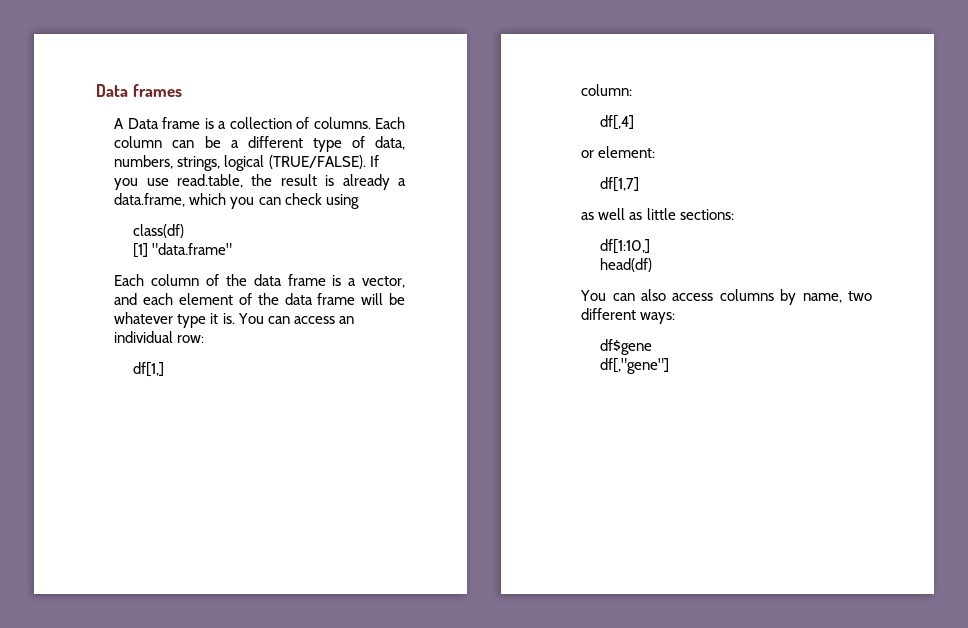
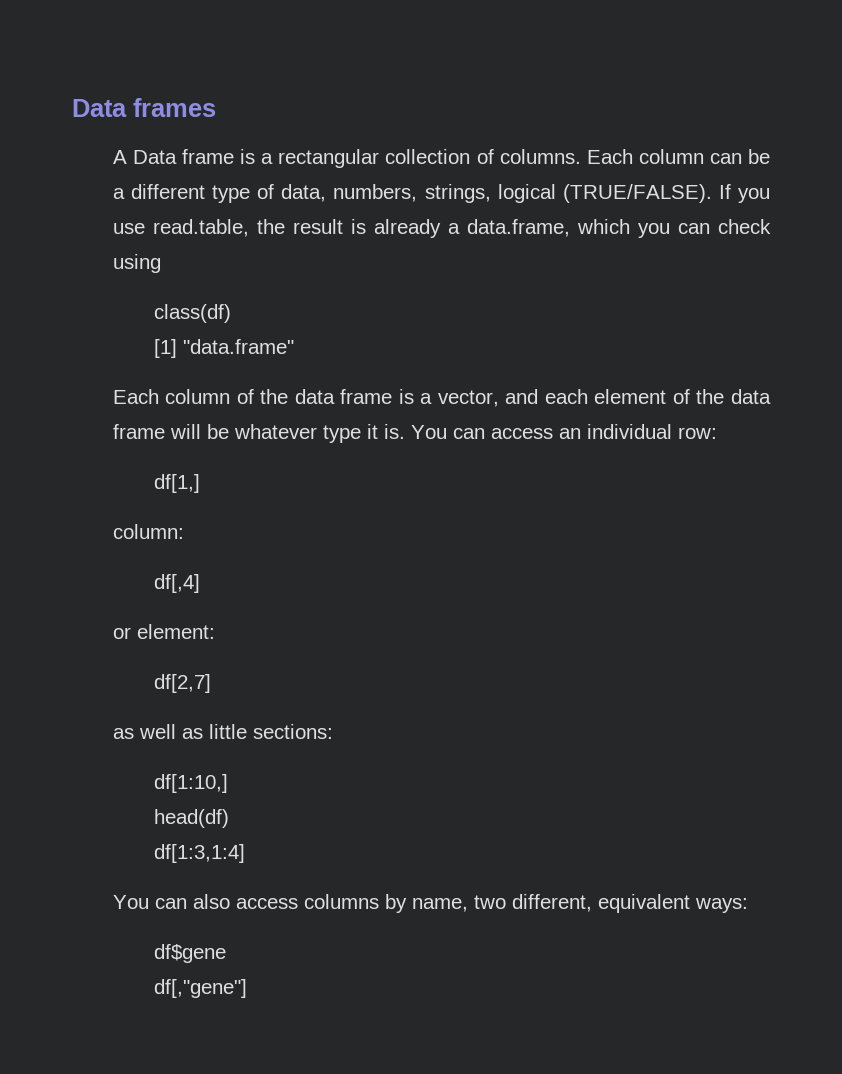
(227, 125) none -> [278,149,380,168] rectangular
[599,177,639,192] df[1,7] -> [153,674,211,693] df[2,7]
(652, 265) none -> [153,844,245,863] // df[1:3,1:4]
[581,308,637,320] different -> [511,894,690,913] different, equivalent

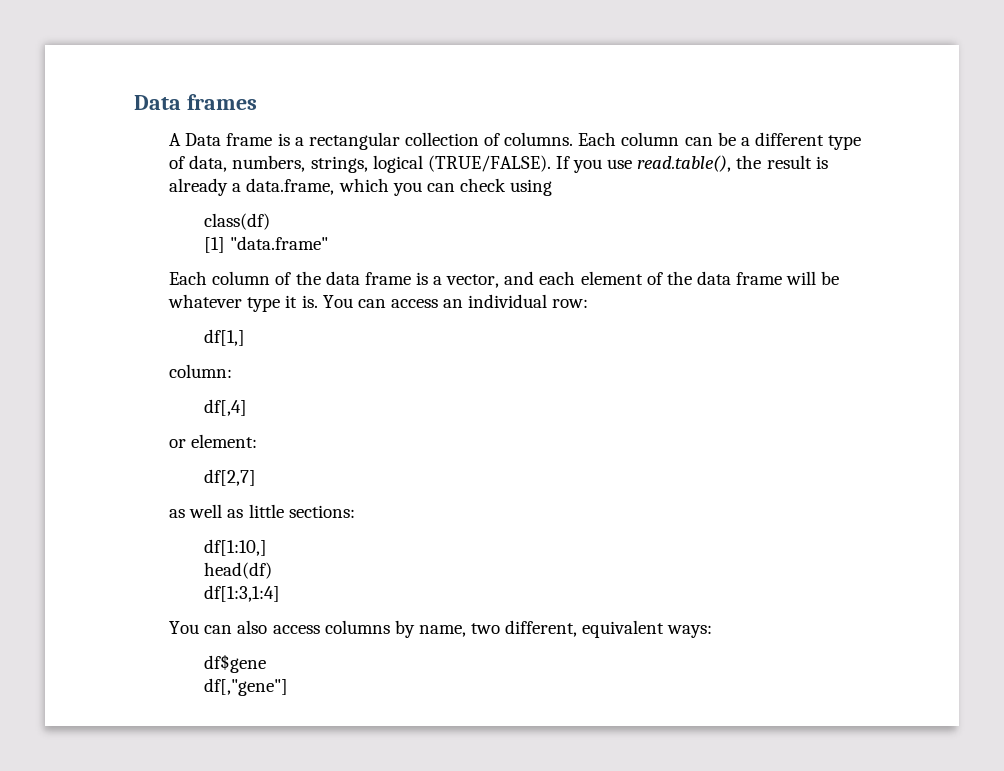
[152,219,249,237] read.table, -> [637,155,732,172] read.table(),

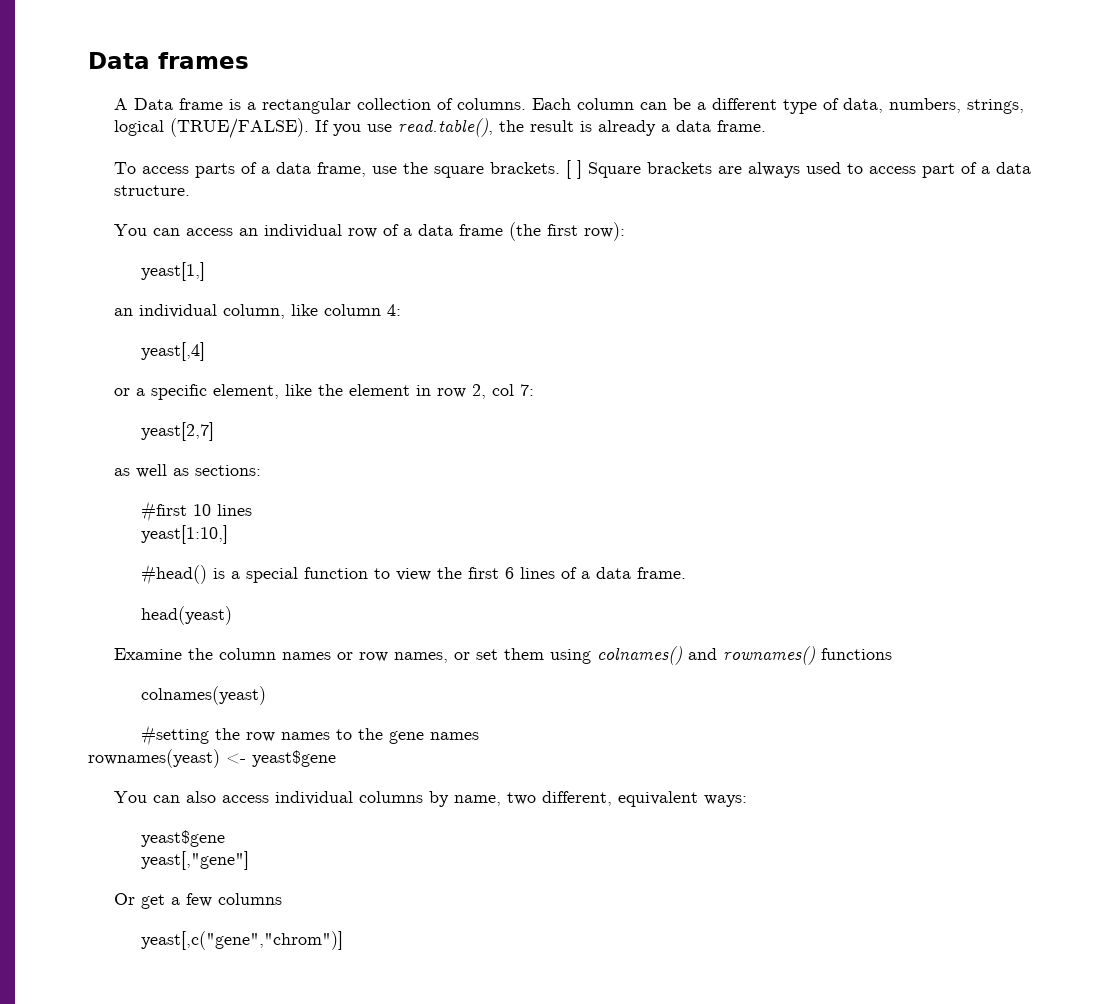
[246,178,553,196] [204,213,271,230] [204,236,329,253] [169,271,840,288] [168,294,318,312] data.frame, which you can check using // class(df) // [1] "data.frame" // Each column of the data frame is a vector, and each element of the data frame will be whatever type it is. -> [676,120,767,132] [114,160,1032,179] [114,185,191,196] data frame. // To access parts of a data frame, use the square brackets. [ ] Square brackets are always used to access part of a data structure. //
[552,299,589,308] [204,329,246,346] [169,364,233,378] [204,399,248,416] [169,434,258,448] [204,469,257,486] row: // df[1,] // column: // df[,4] // or element: // df[2,7] -> [348,222,626,241] [140,262,205,281] [114,304,402,319] [140,342,205,361] [114,384,535,400] [140,422,214,441] row of a data frame (the first row): // yeast[1,] // an individual column, like column 4: // yeast[,4] // or a specific element, like the element in row 2, col 7: // yeast[2,7]
[248,504,284,518] little -> (190, 472) none
[204,539,268,556] [204,562,273,579] [204,585,281,602] df[1:10,] // head(df) // df[1:3,1:4] -> [140,501,252,522] [140,525,228,544] [140,564,686,585] [140,606,232,625] [114,646,893,665] [140,686,266,705] [140,725,479,746] [88,749,336,768] #first 10 lines // yeast[1:10,] // #head() is a special function to view the first 6 lines of a data frame. // head(yeast) // Examine the column names or row names, or set them using colnames() and rownames() functions // colnames(yeast) // #setting the row names to the gene names // rownames(yeast) <- yeast$gene
(320, 629) none -> [275,791,354,805] individual
[204,654,267,673] [204,678,289,696] df$gene // df[,"gene"] -> [140,830,225,847] [140,851,249,870] [114,893,283,909] [140,931,343,950] yeast$gene // yeast[,"gene"] // Or get a few columns // yeast[,c("gene","chrom")]

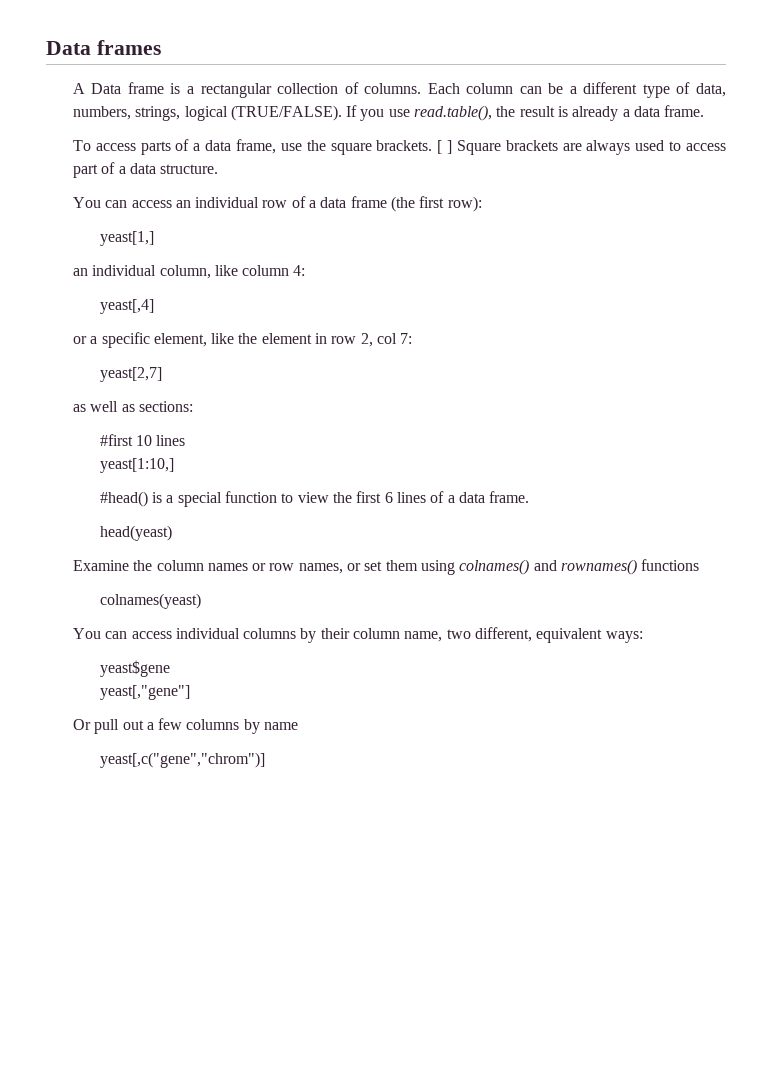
[140,725,479,746] [88,749,336,768] [114,791,217,803] // #setting the row names to the gene names // rownames(yeast) <- yeast$gene // You can also -> [72,628,128,639] // You can
(450, 799) none -> [320,628,401,639] their column
[141,894,166,909] get -> [94,719,144,734] pull out
(283, 899) none -> [243,719,299,734] by name

